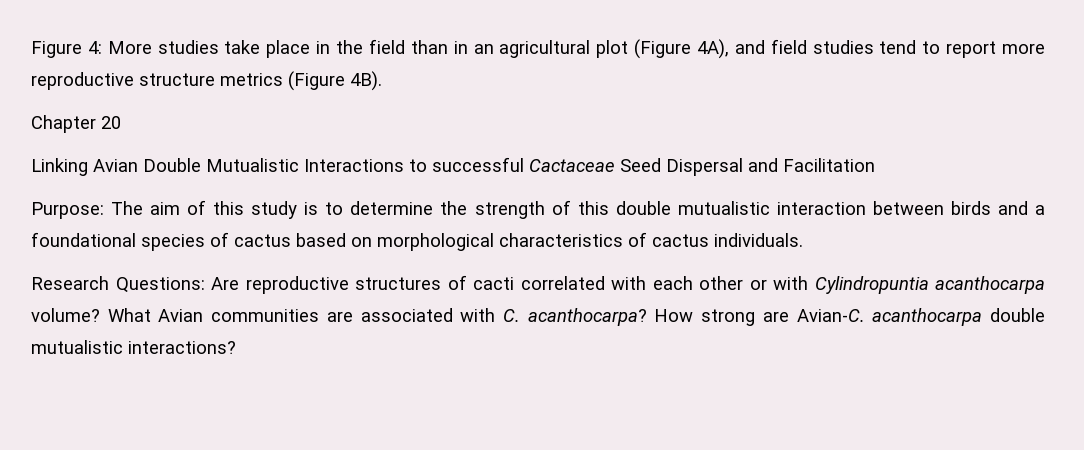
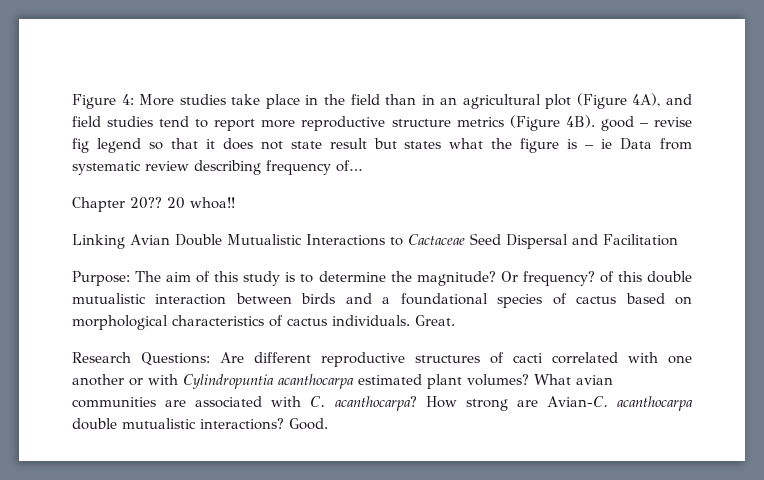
(382, 81) none -> [600,116,693,131] [72,138,693,153] [72,160,362,175] good – revise fig legend so that it does not state result but states what the figure is – ie Data from systematic review describing frequency of…
(96, 124) none -> [130,197,162,209] 20??
(121, 122) none -> [190,197,235,209] whoa!!
[432,157,524,172] successful -> (403, 241) none
[474,201,545,219] strength -> [416,271,595,286] magnitude? Or frequency?
(803, 240) none -> [415,315,455,326] Great.
(239, 283) none -> [254,352,311,363] different
[652,276,743,290] each other -> [668,355,692,364] [72,374,124,386] one another
[31,308,204,322] volume? What Avian -> [358,374,613,389] estimated plant volumes? What avian
(236, 347) none -> [289,418,328,430] Good.

